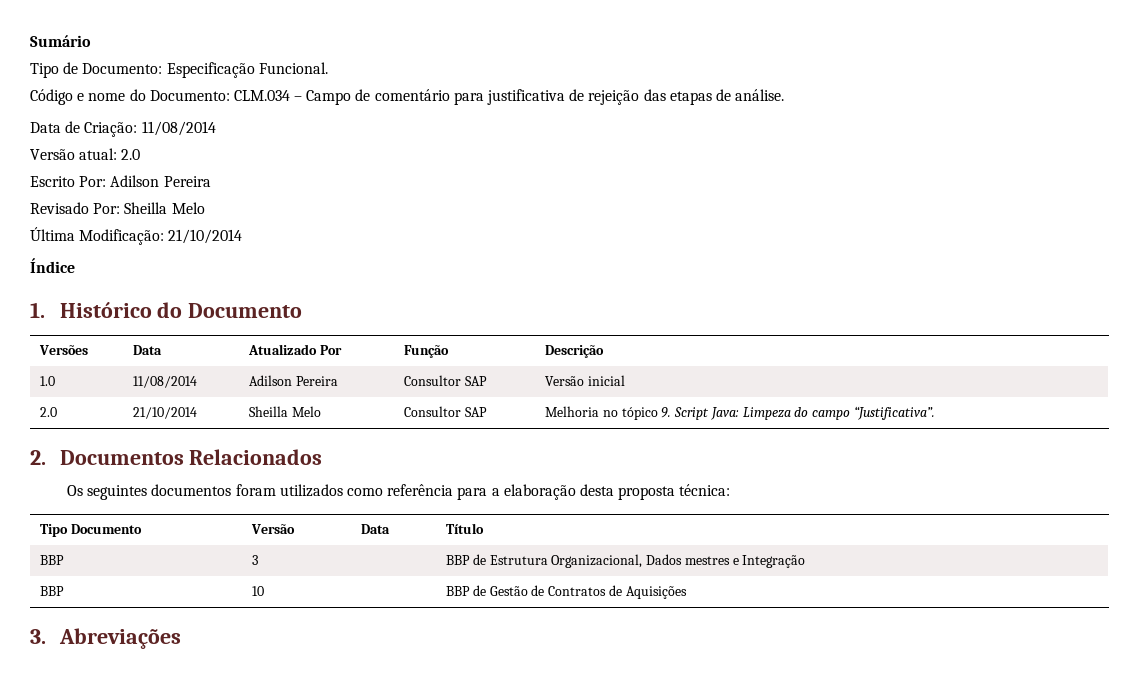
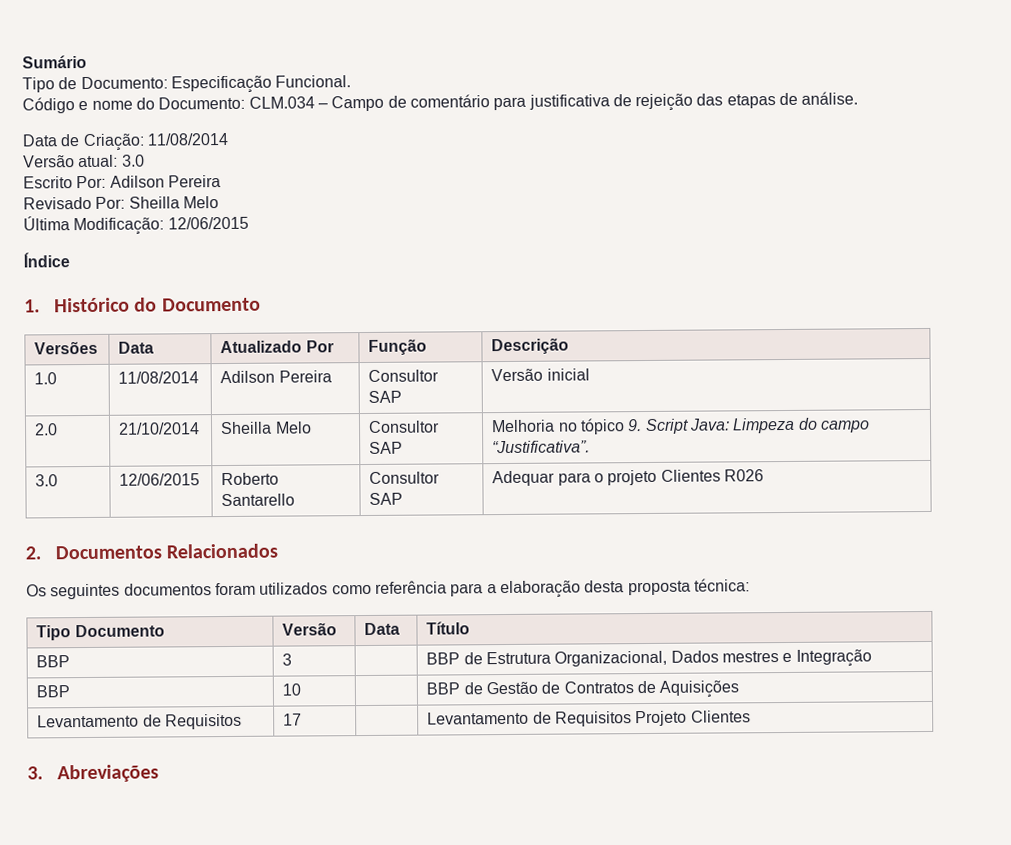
[121,149,141,160] 2.0 -> [121,154,145,167] 3.0
[168,229,243,244] 21/10/2014 -> [167,216,249,230] 12/06/2015
(936, 413) none -> [35,474,59,487] [119,473,201,486] [221,472,280,486] [221,493,296,507] [369,471,441,484] [369,492,404,505] [492,469,764,487] // 3.0 | 12/06/2015 | Roberto Santarello | Consultor SAP | Adequar para o projeto Clientes R026
(687, 592) none -> [37,713,242,730] [283,713,303,726] [427,710,751,727] // Levantamento de Requisitos | 17 | | Levantamento de Requisitos Projeto Clientes

